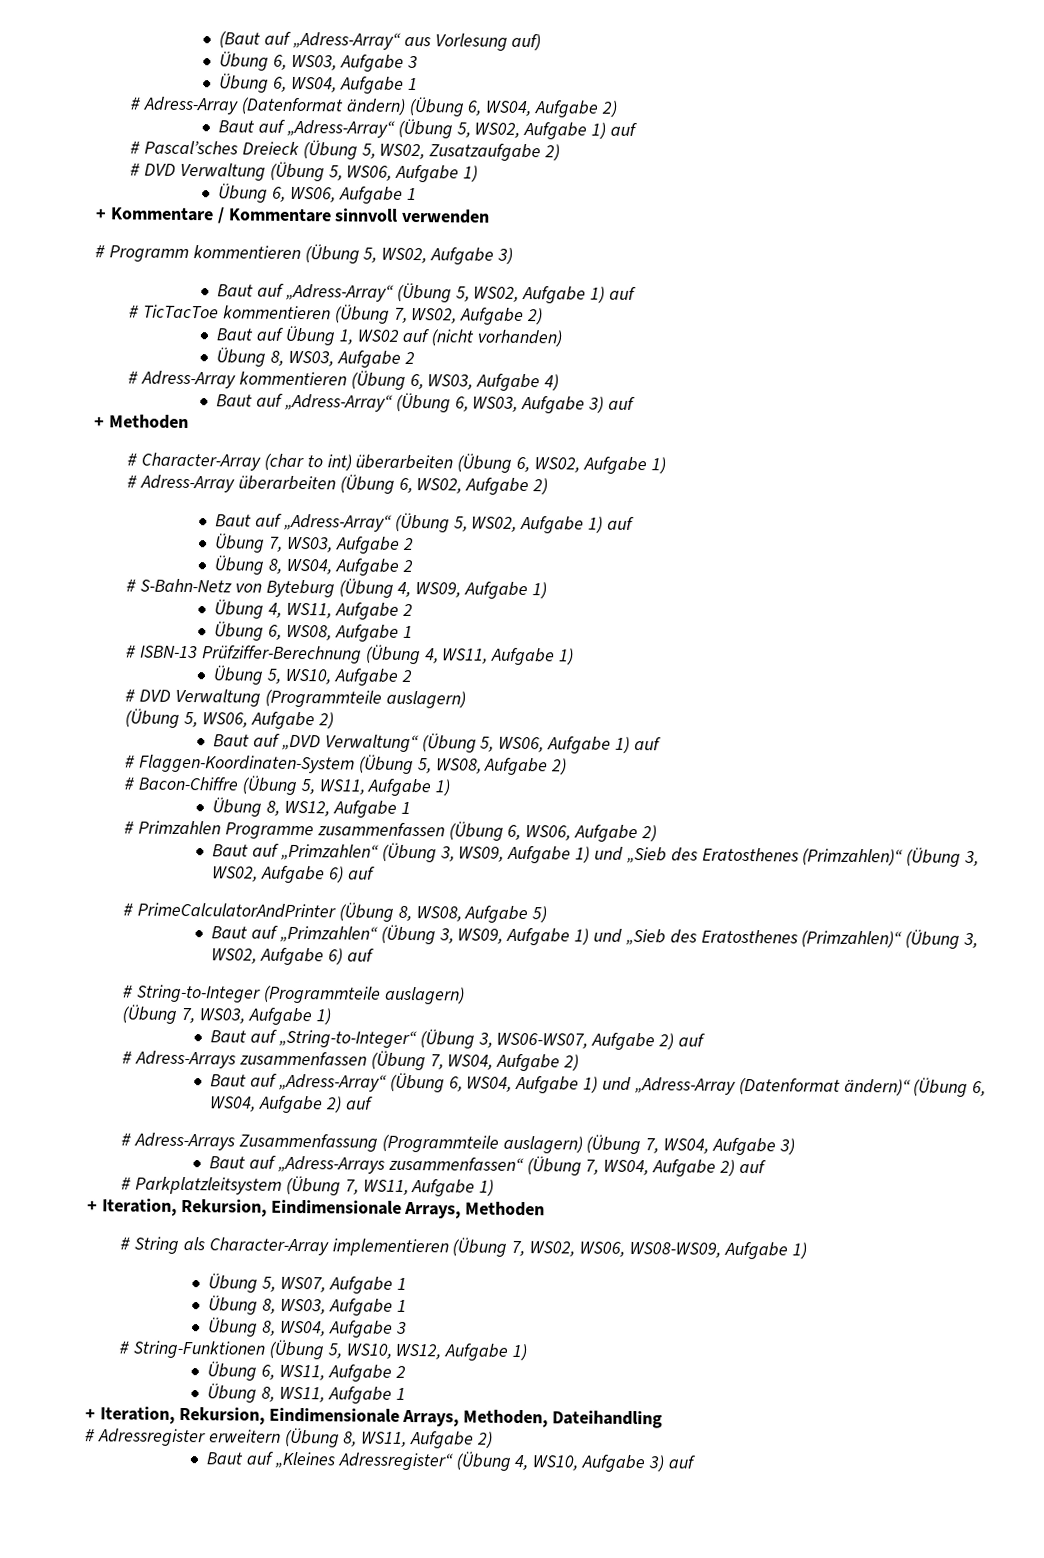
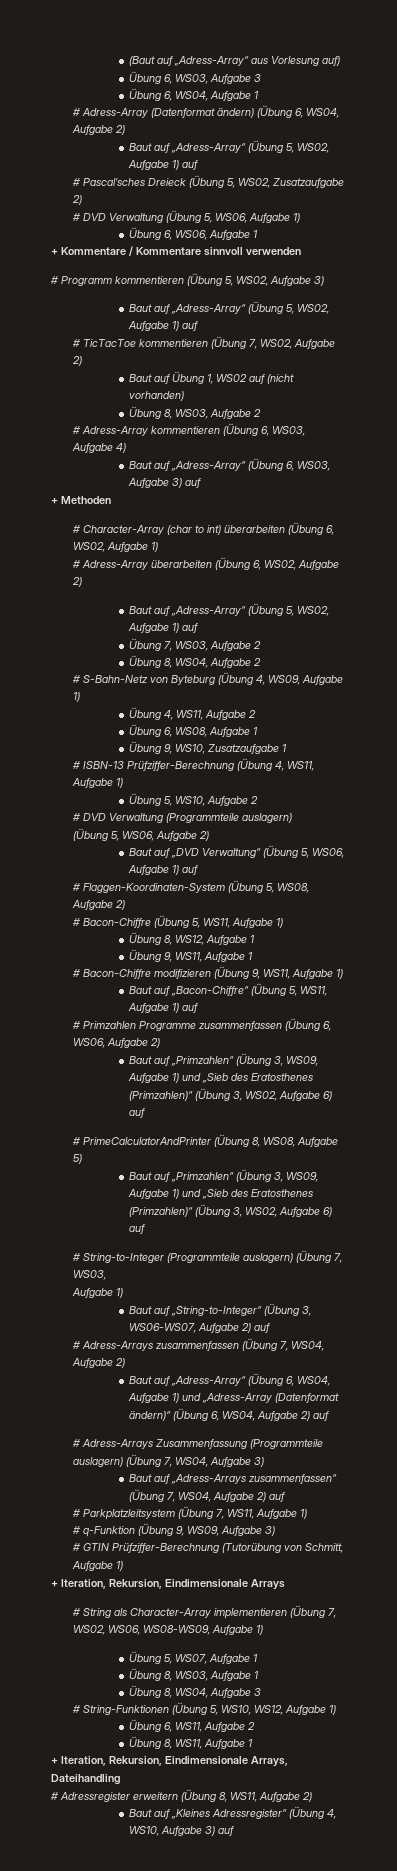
(413, 632) none -> [128,741,287,754] // Übung 9, WS10, Zusatzaufgabe 1
(411, 808) none -> [128,949,253,962] [71,966,343,979] [128,983,327,996] [127,1003,198,1013] // Übung 9, WS11, Aufgabe 1 // # Bacon-Chiffre modifizieren (Übung 9, WS11, Aufgabe 1) // Baut auf „Bacon-Chiffre“ (Übung 5, WS11, Aufgabe 1) auf
(465, 995) // -> (293, 1258) none
(245, 1016) none -> (106, 1275) //
[87,1198,546,1219] // + Iteration, Rekursion, Eindimensionale Arrays, Methoden -> [71,1523,275,1537] [71,1543,343,1553] [71,1561,123,1571] [51,1579,285,1590] // # q-Funktion (Übung 9, WS09, Aufgabe 3) // # GTIN Prüfziffer-Berechnung (Tutorübung von Schmitt, Aufgabe 1) // + Iteration, Rekursion, Eindimensionale Arrays
[463,1409,549,1428] Methoden, -> (288, 1761) none

